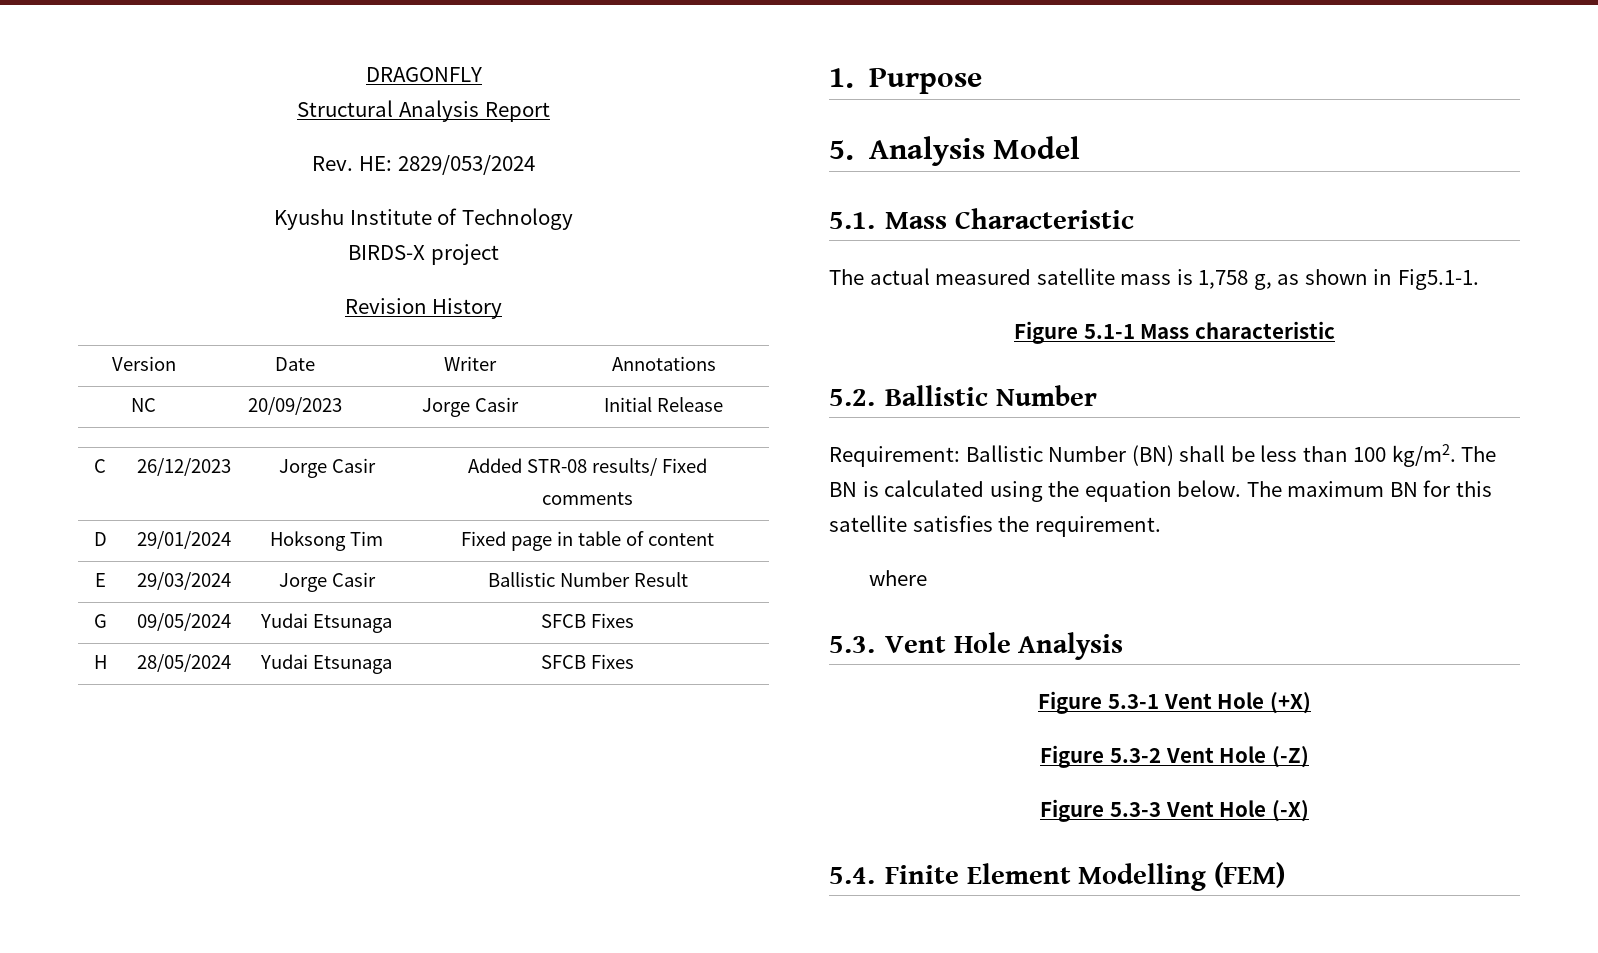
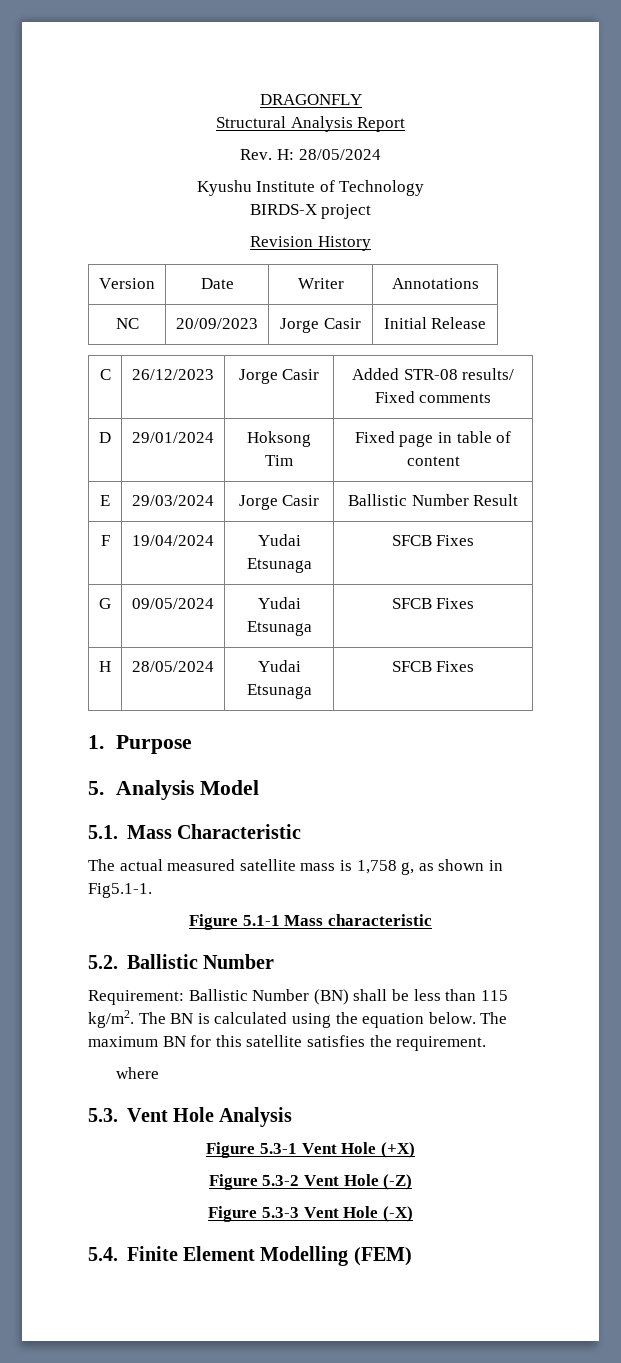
[359,155,535,175] HE: 2829/053/2024 -> [277,149,381,160] H: 28/05/2024
(688, 579) none -> [100,535,110,546] [132,535,214,546] [257,534,301,546] [246,558,312,573] [391,535,475,546] // F | 19/04/2024 | Yudai Etsunaga | SFCB Fixes
[1353,447,1387,462] 100 -> [480,990,508,1001] 115

